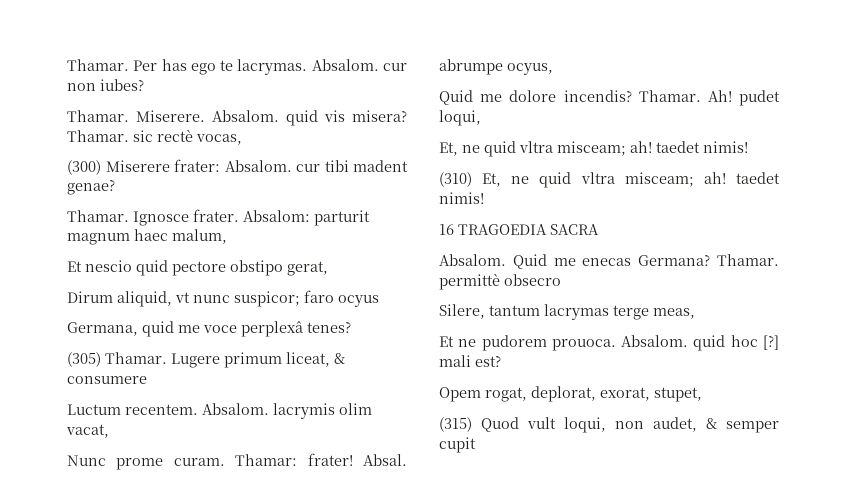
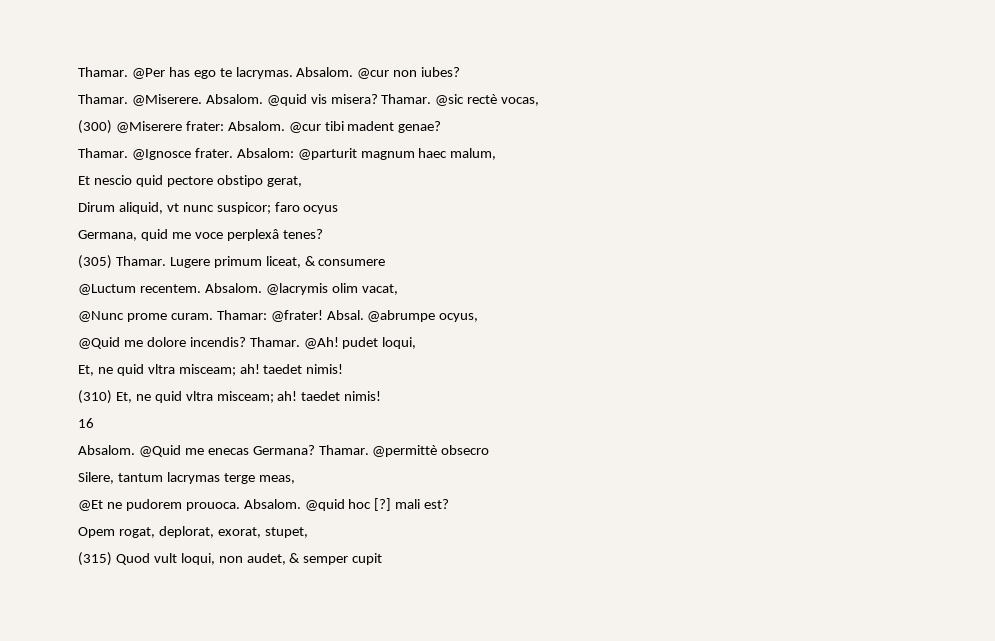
[67,59,158,71] Thamar. Per -> [78,67,165,79] Thamar. @Per
[383,63,407,71] cur -> [357,68,390,79] @cur
[136,110,318,126] Miserere. Absalom. quid -> [131,94,307,106] @Miserere. Absalom. @quid
[133,130,153,142] sic -> [435,94,465,106] @sic
[105,160,170,172] Miserere -> [115,121,182,133] @Miserere
[296,164,320,172] cur -> [288,122,321,133] @cur
[133,211,189,226] Ignosce -> [131,149,191,160] @Ignosce
[314,210,370,226] parturit -> [297,148,357,160] @parturit
[67,404,121,415] Luctum -> [78,284,136,295] @Luctum
[273,403,335,419] lacrymis -> [265,283,328,295] @lacrymis
[67,455,106,466] Nunc -> [78,311,124,322] @Nunc
[307,453,407,466] [439,59,503,75] frater! Absal. abrumpe -> [270,310,436,322] @frater! Absal. @abrumpe
[439,90,473,105] Quid -> [78,337,120,349] @Quid
[707,90,732,102] Ah! -> [303,337,339,349] @Ah!
[458,224,599,235] [439,254,547,269] TRAGOEDIA SACRA // Absalom. Quid -> [78,445,181,457] // Absalom. @Quid
[439,273,500,290] permittè -> [372,445,438,457] @permittè
[439,336,454,347] Et -> [78,500,103,511] @Et
[693,335,726,351] quid -> [304,499,345,511] @quid

